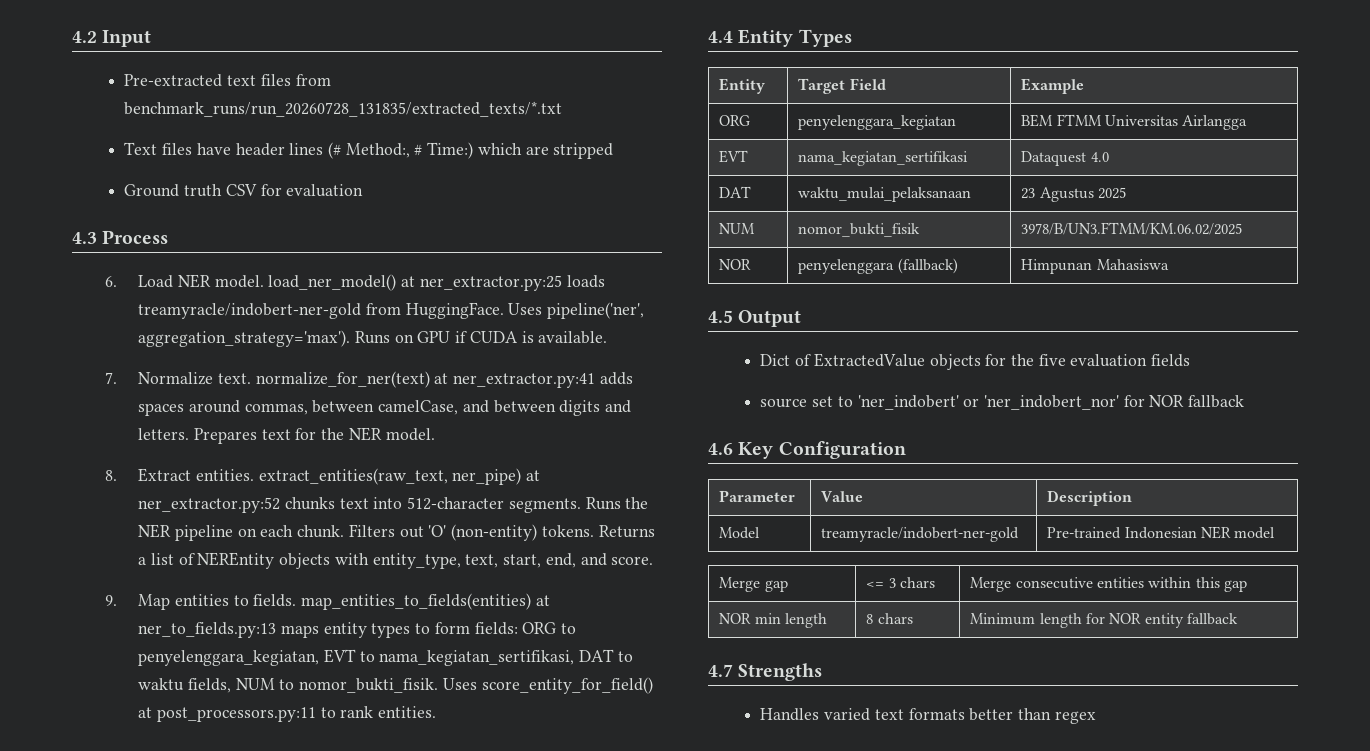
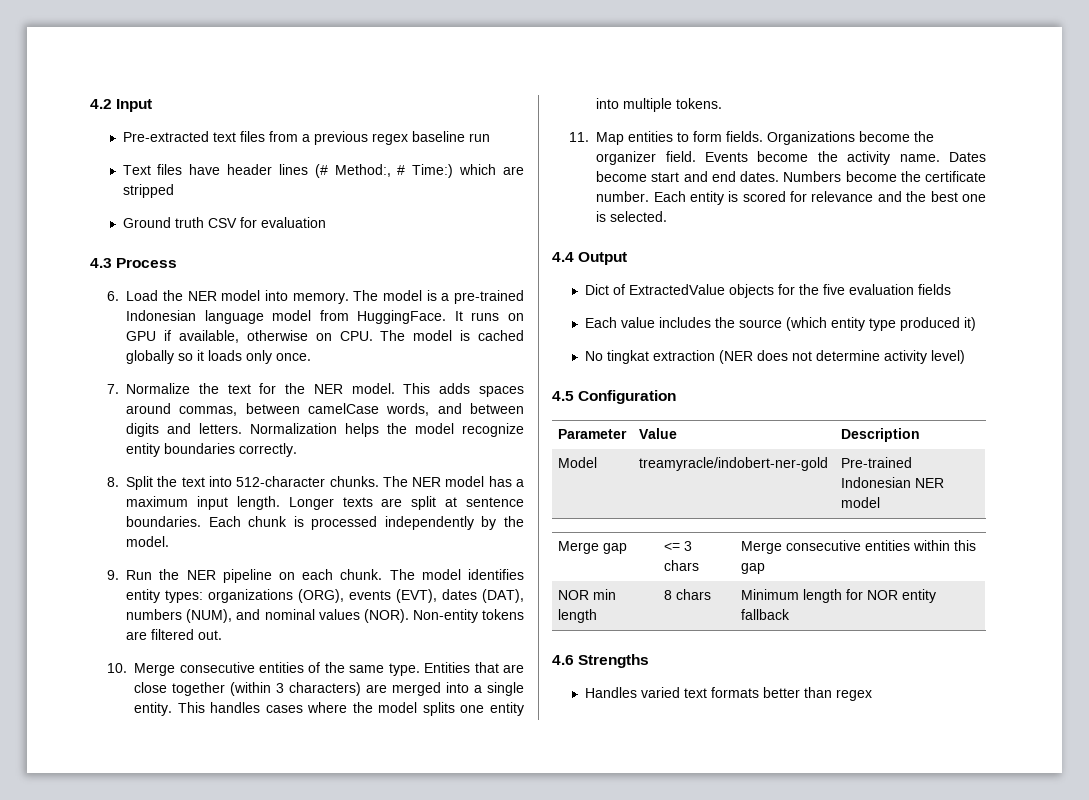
[124,101,563,117] benchmark_runs/run_20260728_131835/extracted_texts/*.txt -> [301,131,490,145] a previous regex baseline run
[178,274,605,291] [138,302,645,319] [138,330,608,347] [105,371,596,388] NER model. load_ner_model() at ner_extractor.py:25 loads treamyracle/indobert-ner-gold from HuggingFace. Uses pipeline('ner', aggregation_strategy='max'). Runs on GPU if CUDA is available. // 7. Normalize text. normalize_for_ner(text) at ner_extractor.py:41 -> [162,290,524,304] [126,310,524,324] [126,330,524,343] [126,350,312,364] [107,383,431,394] the NER model into memory. The model is a pre-trained Indonesian language model from HuggingFace. It runs on GPU if available, otherwise on CPU. The model is cached globally so it loads only once. // 7. Normalize the text for the NER model. This
[378,400,459,415] camelCase, -> [308,403,430,416] camelCase words,
[194,427,435,444] [105,468,541,485] [138,497,621,513] Prepares text for the NER model. // 8. Extract entities. extract_entities(raw_text, ner_pipe) at ner_extractor.py:52 chunks text into 512-character segments. Runs -> [250,423,524,437] [126,443,298,457] [107,476,524,490] [126,496,524,510] [126,516,524,530] [126,536,170,547] [107,570,153,580] Normalization helps the model recognize entity boundaries correctly. // 8. Split the text into 512-character chunks. The NER model has a maximum input length. Longer texts are split at sentence boundaries. Each chunk is processed independently by the model. // 9. Run
[348,524,655,541] [138,552,654,569] [105,593,550,610] [138,622,577,638] [138,649,633,666] [138,677,653,694] [138,706,437,722] [708,29,852,47] [719,78,766,94] [798,78,886,94] [1021,78,1085,94] [719,115,751,126] [798,115,957,130] [1021,114,1248,130] [719,150,749,163] [798,151,969,166] [1021,151,1109,166] [719,186,752,198] [798,187,972,202] [1021,187,1126,202] [719,223,756,234] [798,223,921,237] [1021,222,1243,235] [719,259,752,270] [798,258,958,274] [1021,259,1169,274] [708,310,733,323] Filters out 'O' (non-entity) tokens. Returns a list of NEREntity objects with entity_type, text, start, end, and score. // 9. Map entities to fields. map_entities_to_fields(entities) at ner_to_fields.py:13 maps entity types to form fields: ORG to penyelenggara_kegiatan, EVT to nama_kegiatan_sertifikasi, DAT to waktu fields, NUM to nomor_bukti_fisik. Uses score_entity_for_field() at post_processors.py:11 to rank entities. // 4.4 Entity Types // Entity | Target Field | Example // ORG | penyelenggara_kegiatan | BEM FTMM Universitas Airlangga // EVT | nama_kegiatan_sertifikasi | Dataquest 4.0 // DAT | waktu_mulai_pelaksanaan | 23 Agustus 2025 // NUM | nomor_bukti_fisik | 3978/B/UN3.FTMM/KM.06.02/2025 // NOR | penyelenggara (fallback) | Himpunan Mahasiswa // 4.5 -> [389,569,524,580] [126,589,524,603] [126,609,524,623] [126,629,223,640] [107,662,525,676] [134,682,525,696] [134,702,524,716] [596,98,723,112] [569,131,935,145] [596,151,986,165] [596,171,986,182] [596,191,986,205] [596,211,668,222] [552,252,574,262] The model identifies entity types: organizations (ORG), events (EVT), dates (DAT), numbers (NUM), and nominal values (NOR). Non-entity tokens are filtered out. // 10. Merge consecutive entities of the same type. Entities that are close together (within 3 characters) are merged into a single entity. This handles cases where the model splits one entity into multiple tokens. // 11. Map entities to form fields. Organizations become the organizer field. Events become the activity name. Dates become start and end dates. Numbers become the certificate number. Each entity is scored for relevance and the best one is selected. // 4.4
[760,395,1245,410] [708,442,774,459] source set to 'ner_indobert' or 'ner_indobert_nor' for NOR fallback // 4.6 Key -> [584,317,976,331] [584,350,965,364] [552,391,574,401] Each value includes the source (which entity type produced it) // No tingkat extraction (NER does not determine activity level) // 4.5
[708,664,733,677] 4.7 -> [552,655,574,665] 4.6

